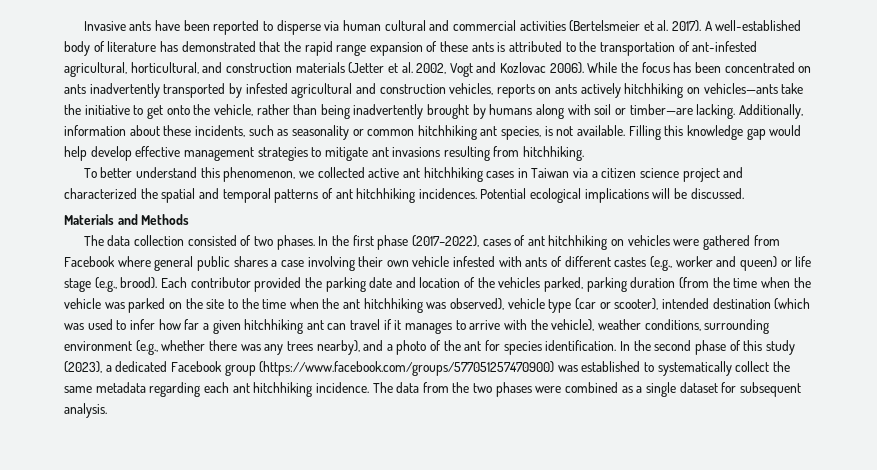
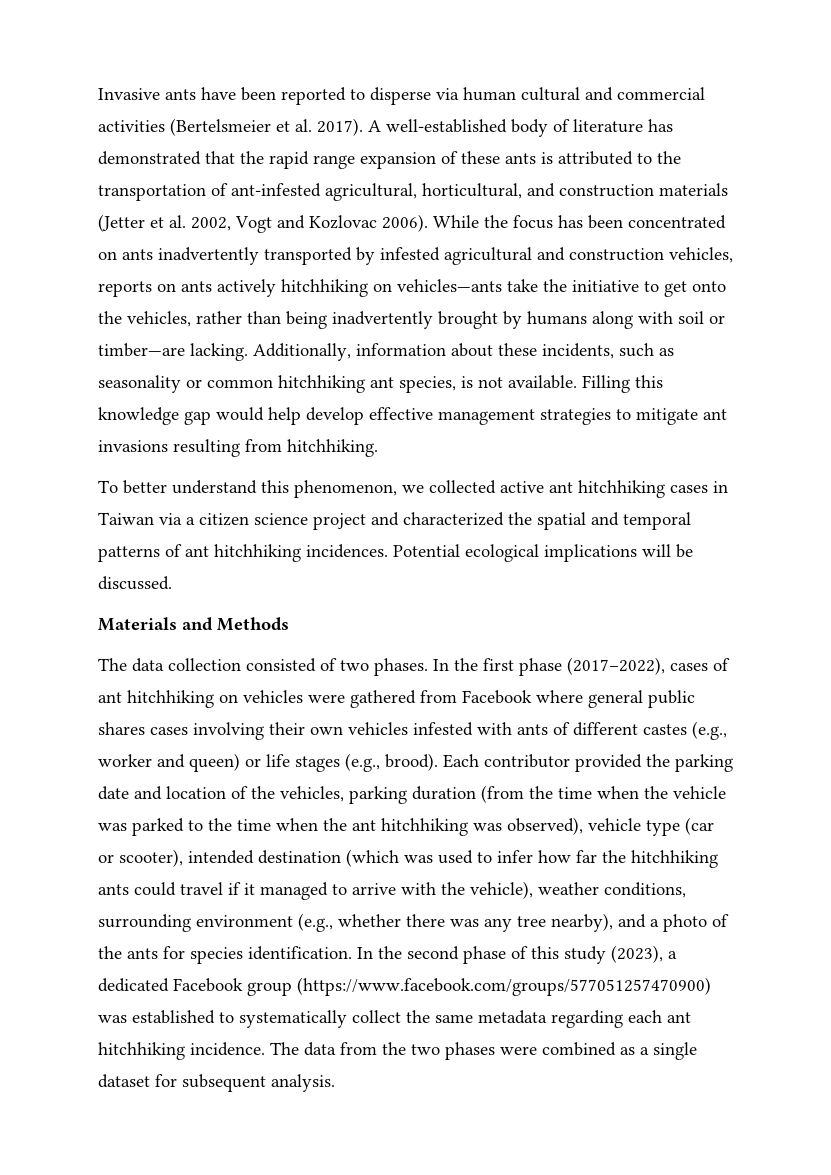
[213,104,253,116] vehicle, -> [127,311,191,327] vehicles,
[271,260,304,267] a case -> [150,727,188,735] cases
[412,256,450,267] vehicle -> [348,722,408,735] vehicles
[64,278,91,292] stage -> [295,756,340,772] stages
[498,277,584,292] vehicles parked, -> [280,786,344,802] vehicles,
[168,298,225,309] on the site -> (184, 827) none
[202,319,347,334] a given hitchhiking ant can -> [602,850,718,868] [98,882,176,896] the hitchhiking ants could
[405,322,453,334] manages -> [260,882,328,900] managed
[286,341,313,351] trees -> [517,916,546,927] tree
[464,341,482,351] ant -> [127,948,158,959] ants

